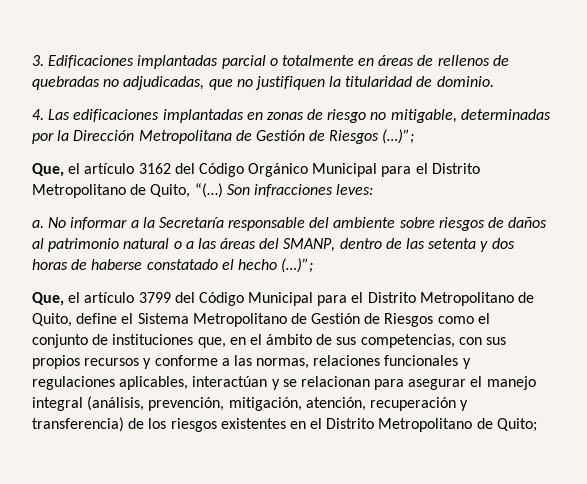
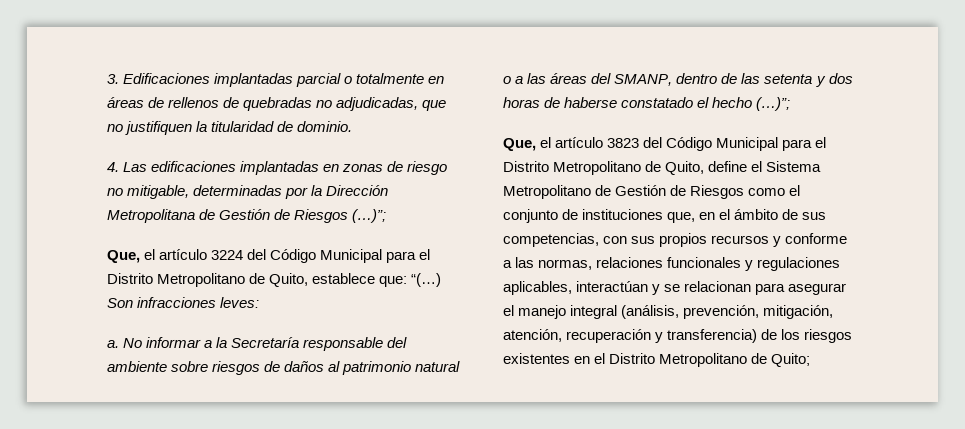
[138,163,480,177] [32,184,191,198] 3162 del Código Orgánico Municipal para el Distrito Metropolitano de Quito, -> [211,249,431,263] [107,273,408,287] 3224 del Código Municipal para el Distrito Metropolitano de Quito, establece que:
[138,292,171,303] 3799 -> [607,138,640,148] 3823

